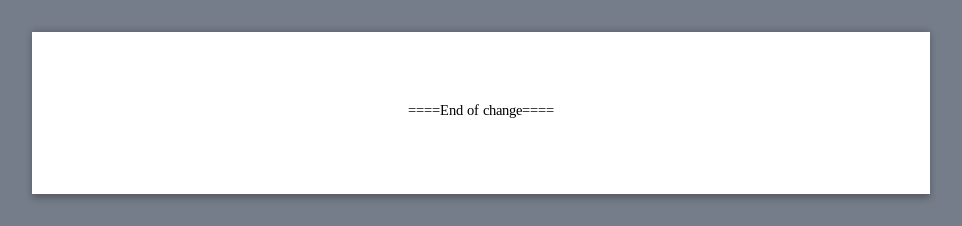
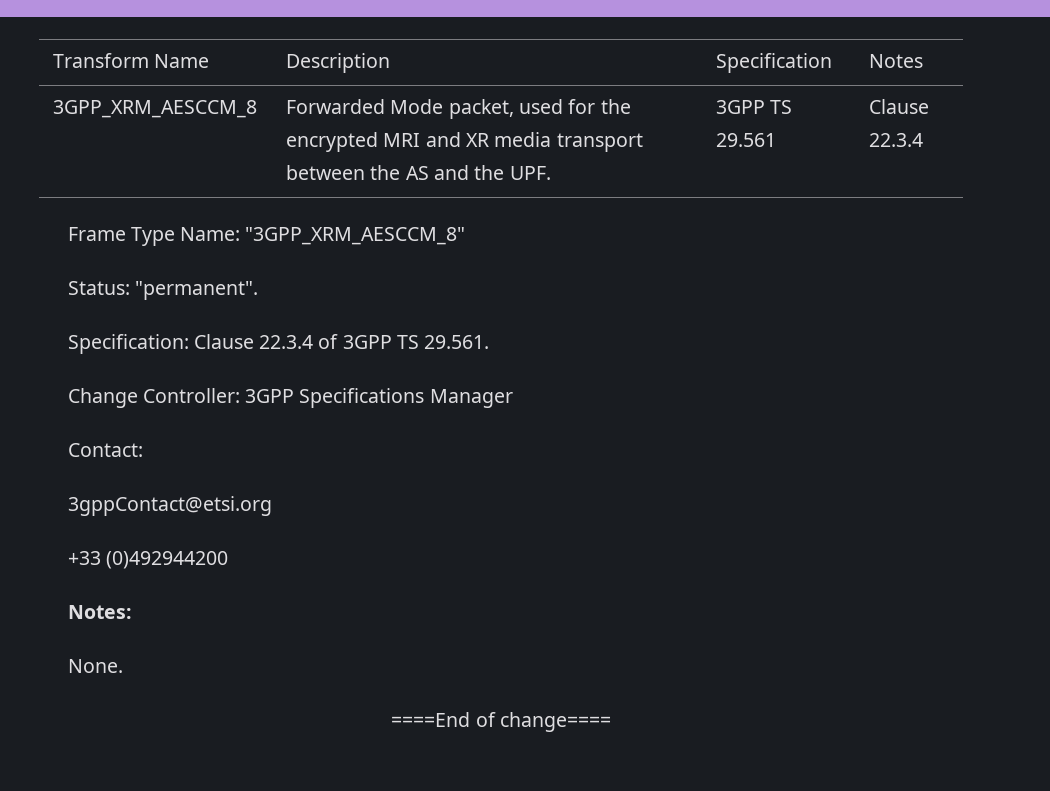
(408, 110) none -> [53,53,210,68] [286,53,391,73] [716,53,833,73] [869,54,924,68] [53,100,258,118] [286,99,631,119] [286,132,643,152] [286,165,551,180] [716,100,793,114] [716,133,777,147] [869,99,930,114] [869,133,924,147] [67,227,466,246] [67,281,258,300] [67,334,490,354] [67,388,513,408] [67,443,143,457] [67,496,272,516] [67,551,228,569] [67,605,132,619] [67,659,123,673] Transform Name | Description | Specification | Notes // 3GPP_XRM_AESCCM_8 | Forwarded Mode packet, used for the encrypted MRI and XR media transport between the AS and the UPF. | 3GPP TS 29.561 | Clause 22.3.4 // Frame Type Name: "3GPP_XRM_AESCCM_8" // Status: "permanent". // Specification: Clause 22.3.4 of 3GPP TS 29.561. // Change Controller: 3GPP Specifications Manager // Contact: // 3gppContact@etsi.org // +33 (0)492944200 // Notes: // None. //

